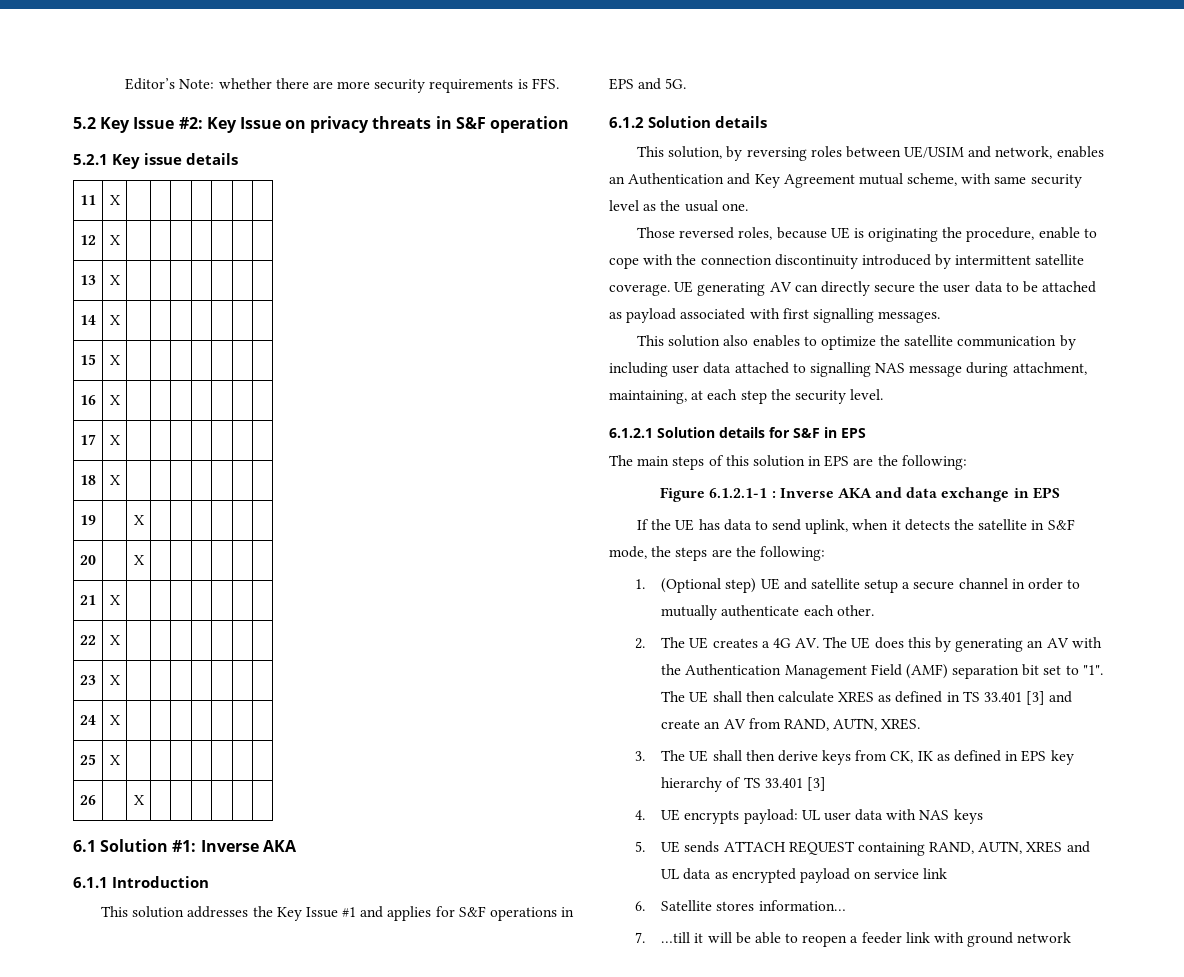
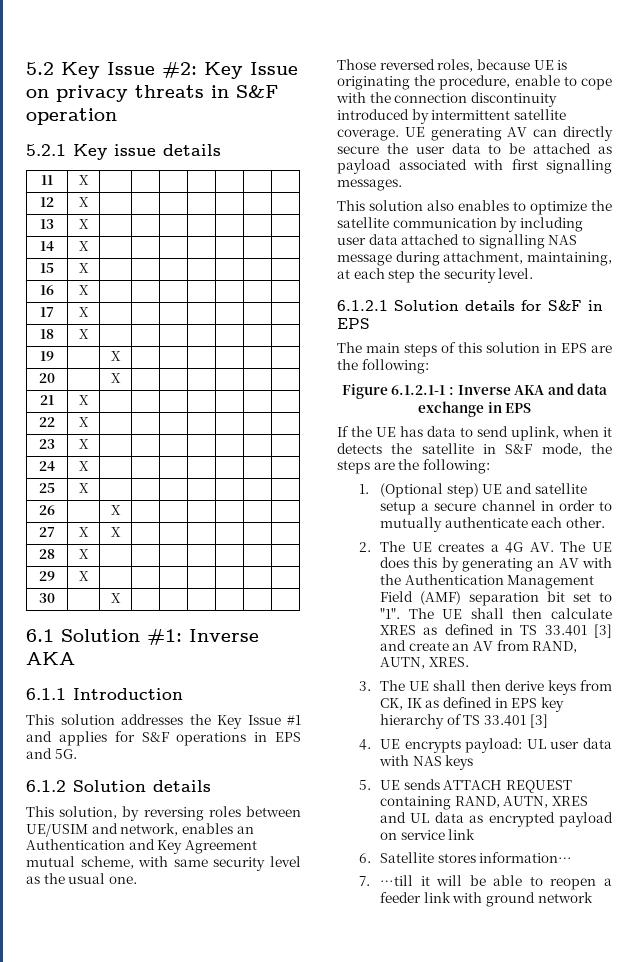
[125,78,559,93] Editor’s Note: whether there are more security requirements is FFS. // -> (26, 68) none
(144, 800) none -> [39,527,55,537] [79,527,89,537] [111,527,121,537] [39,549,55,559] [79,549,89,559] [39,571,55,581] [79,571,89,581] [39,593,55,603] [111,593,121,603] // 27 | X | X | | | | | | // 28 | X | | | | | | | // 29 | X | | | | | | | // 30 | | X | | | | | |

